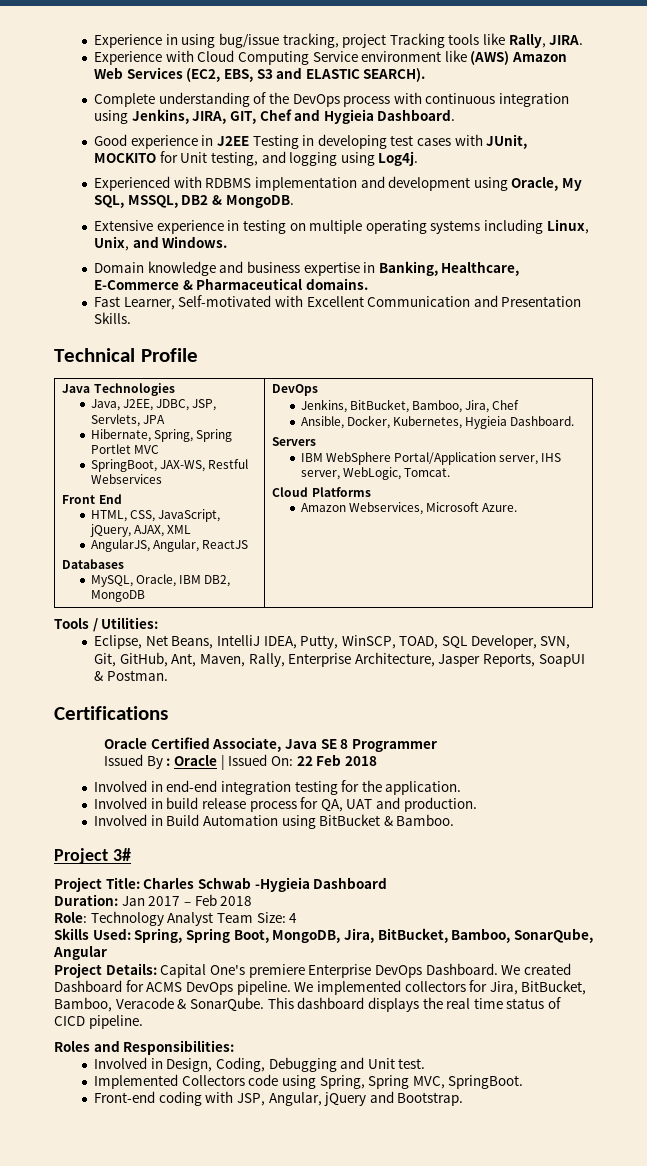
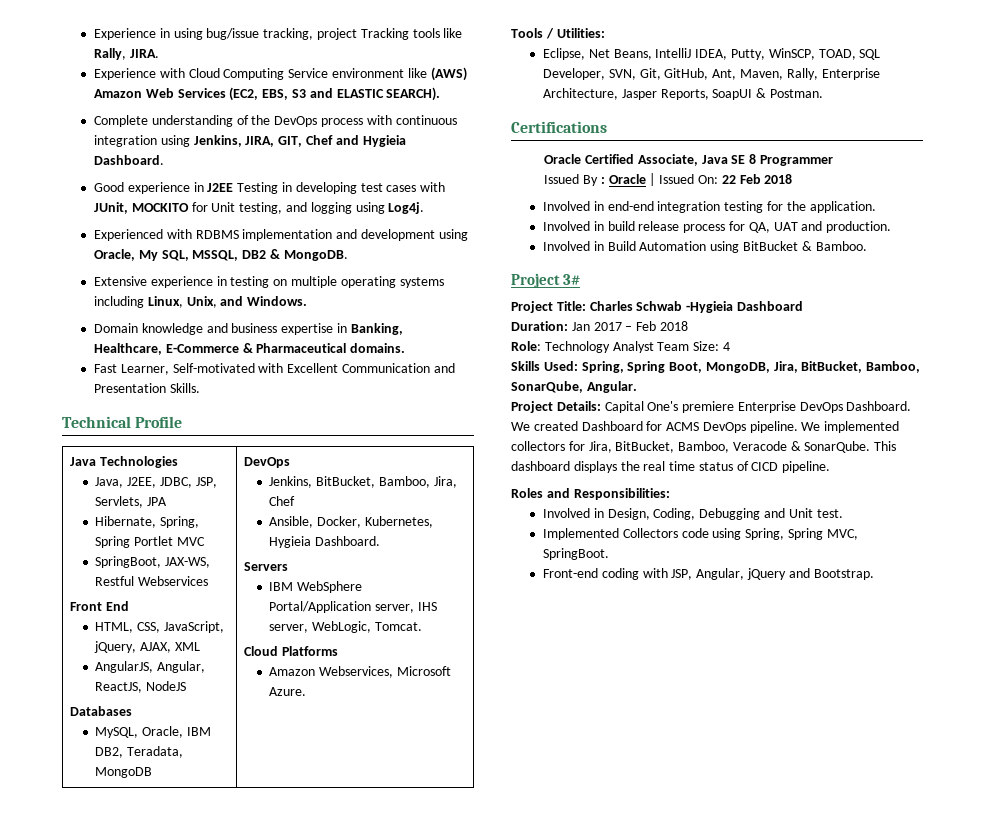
[201,540,248,549] ReactJS -> [95,681,187,693] ReactJS, NodeJS
(231, 581) none -> [127,746,184,758] Teradata,
[53,946,107,960] Angular -> [586,381,637,393] Angular.

